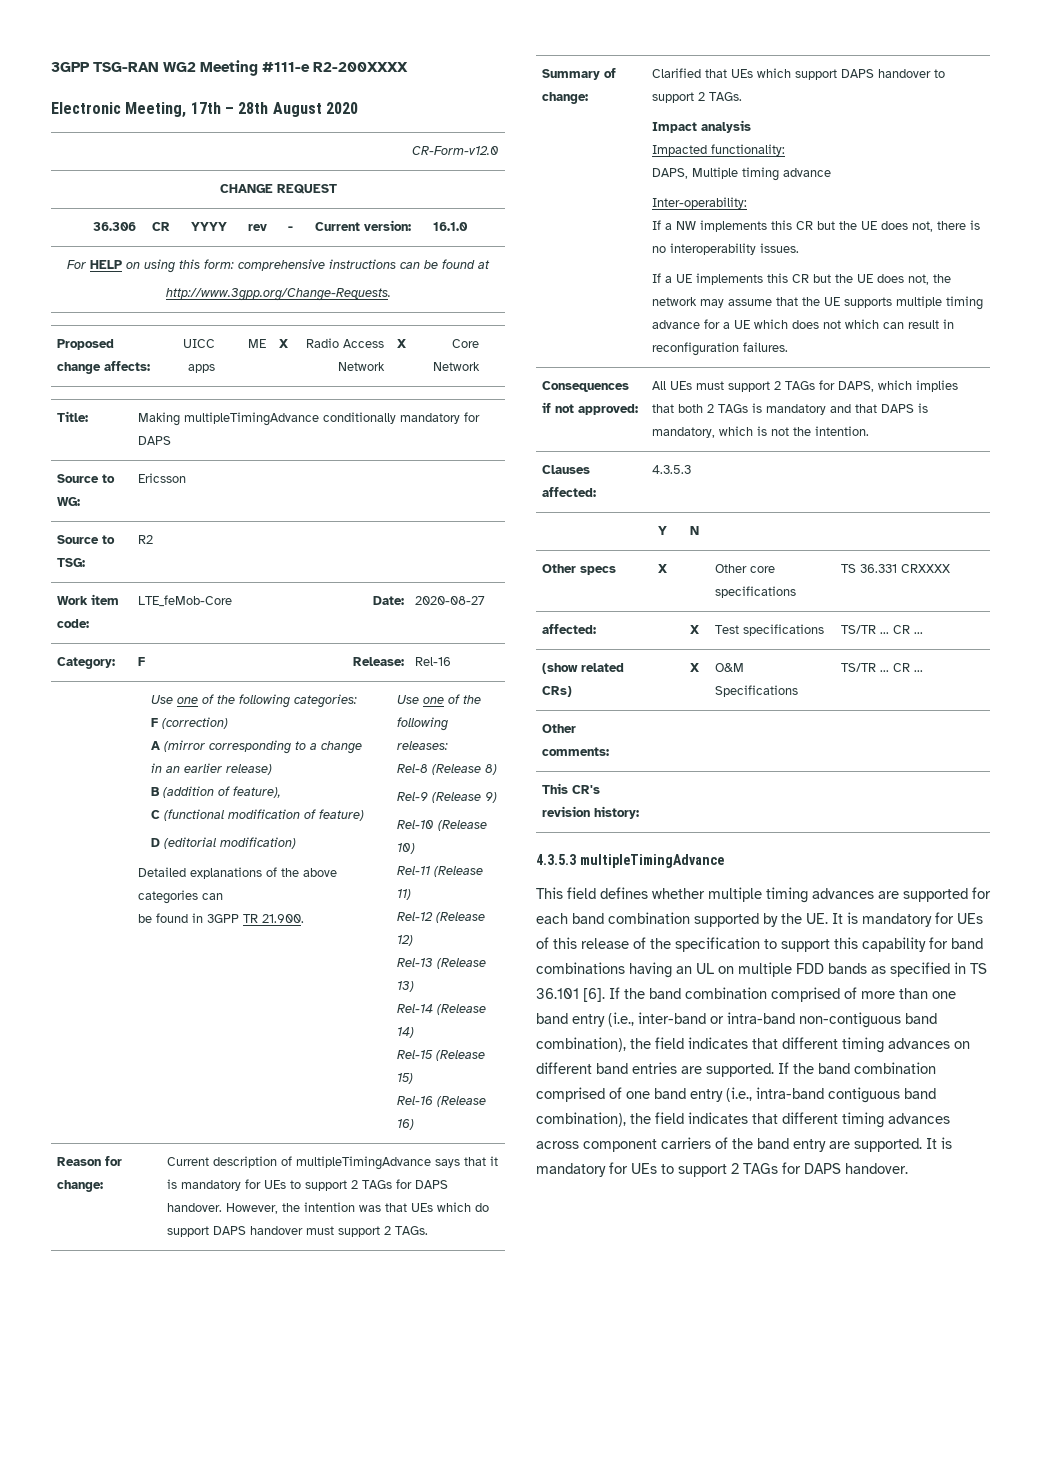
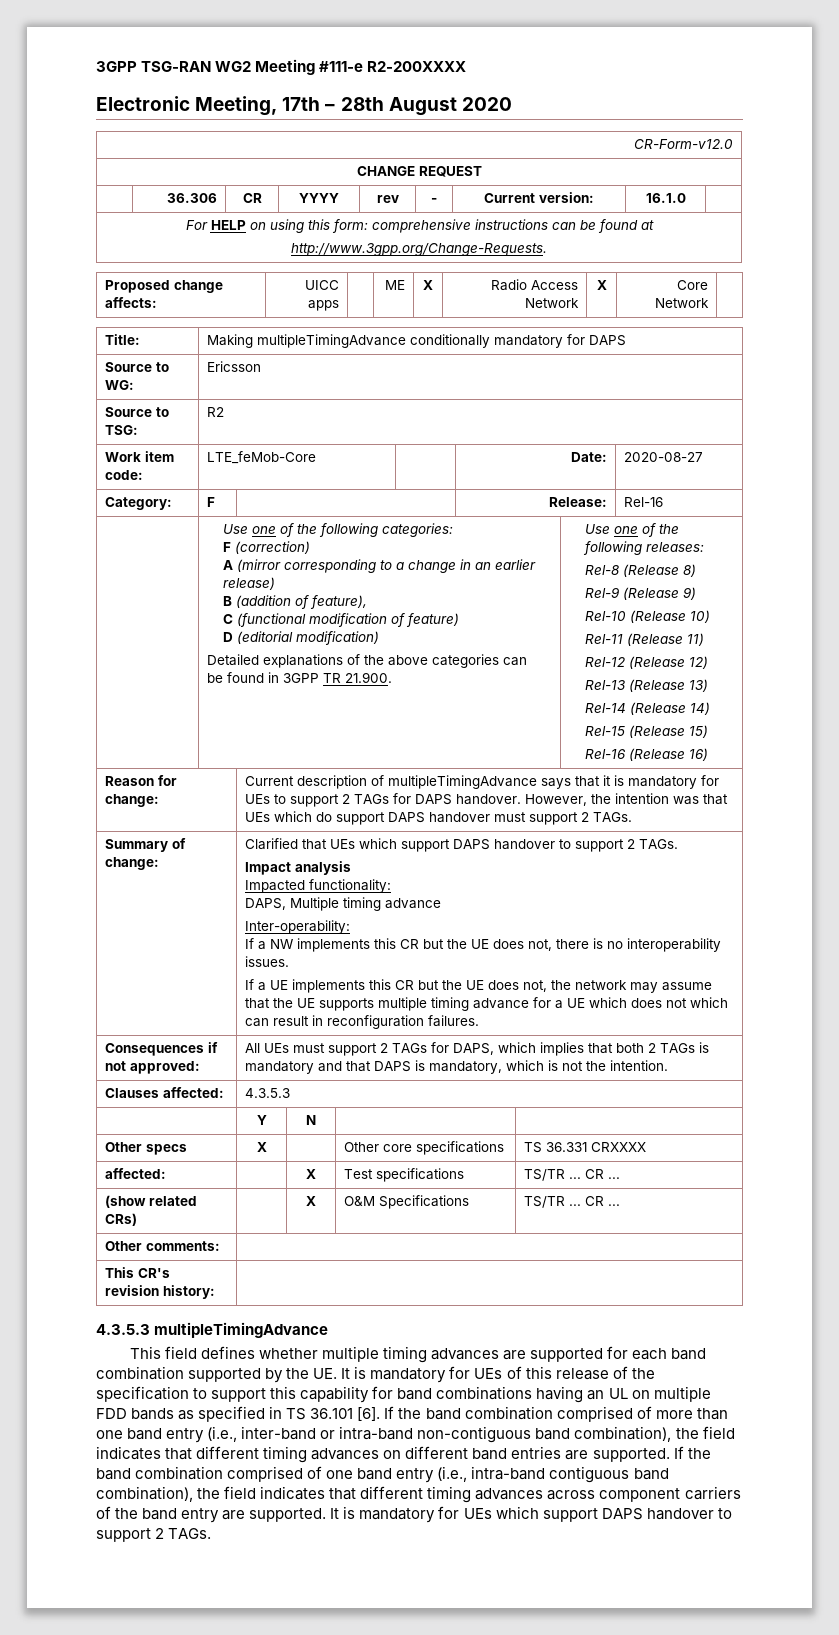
[661,1162,908,1177] to support 2 TAGs for DAPS handover. -> [495,1506,732,1522] [96,1528,212,1542] which support DAPS handover to support 2 TAGs.

